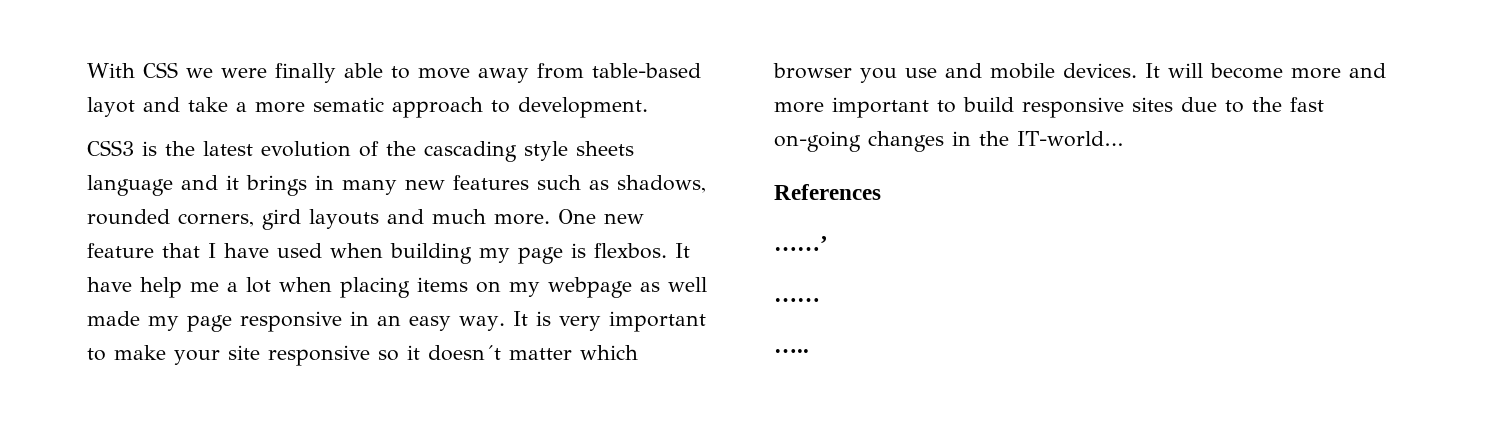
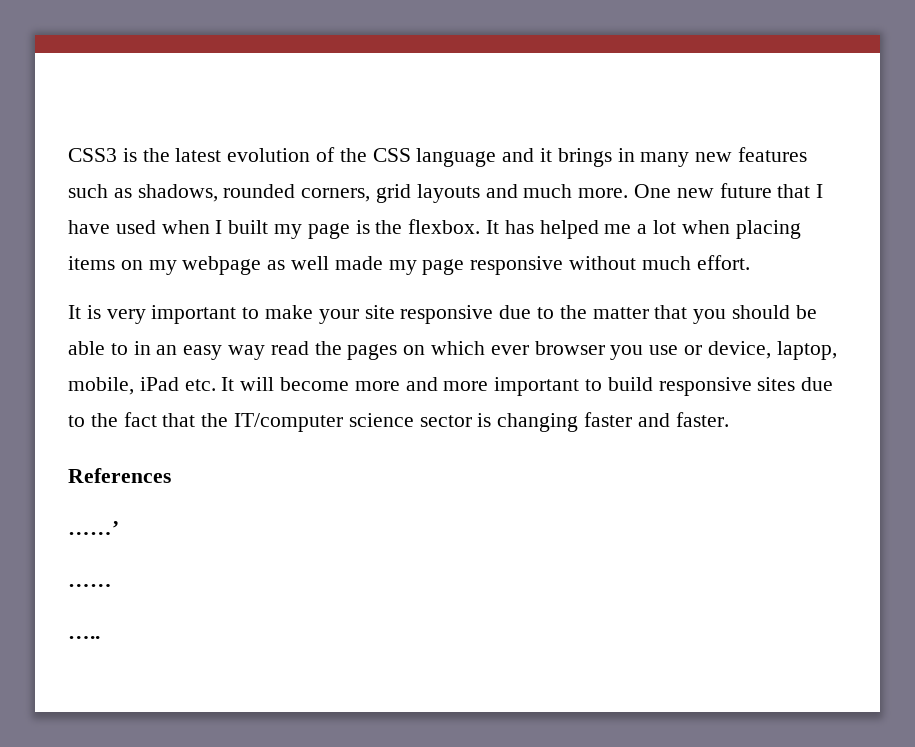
[87,62,701,83] [87,97,648,118] With CSS we were finally able to move away from table-based layot and take a more sematic approach to development. // -> (68, 155) none
[424,141,634,162] cascading style sheets -> [372,148,411,162] CSS
[262,209,301,230] gird -> [376,184,412,203] grid
[87,243,154,258] feature -> [719,183,772,198] future
[390,243,472,264] building -> [215,220,269,234] I built
[594,243,690,259] [87,277,182,298] flexbos. It have help -> [375,219,599,239] the flexbox. It has helped
[350,311,505,331] in an easy way. -> [569,255,750,270] without much effort. //
[378,345,638,361] [773,63,1137,83] so it doesn´t matter which browser you use and mobile devices. -> [499,305,817,324] [68,341,837,360] [68,377,216,395] due to the matter that you should be able to in an easy way read the pages on which ever browser you use or device, laptop, mobile, iPad etc.
[1290,97,1324,112] [774,131,1123,152] fast on-going changes in the IT-world… -> [123,412,729,432] fact that the IT/computer science sector is changing faster and faster.

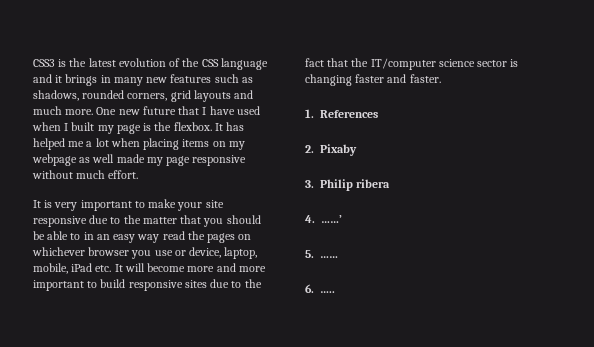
[431,341,529,355] which ever -> [32,247,85,256] whichever
(729, 419) none -> [305,109,314,118] 1.
(171, 475) none -> [305,144,357,156] [305,179,391,191] [305,215,315,223] 2. Pixaby // 3. Philip ribera // 4.
(119, 528) none -> [305,250,314,258] 5.
(112, 585) none -> [305,284,314,293] 6.

